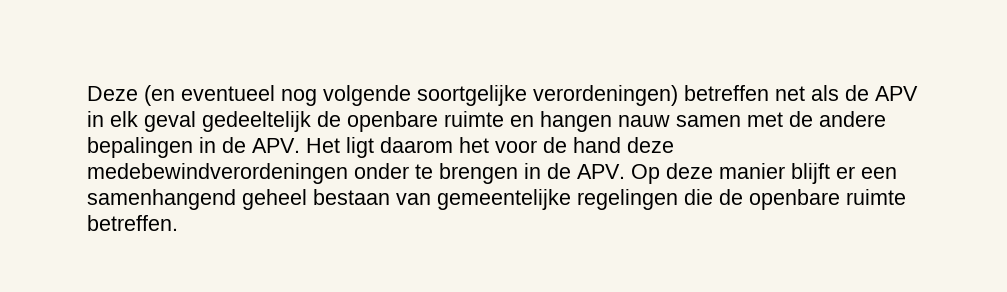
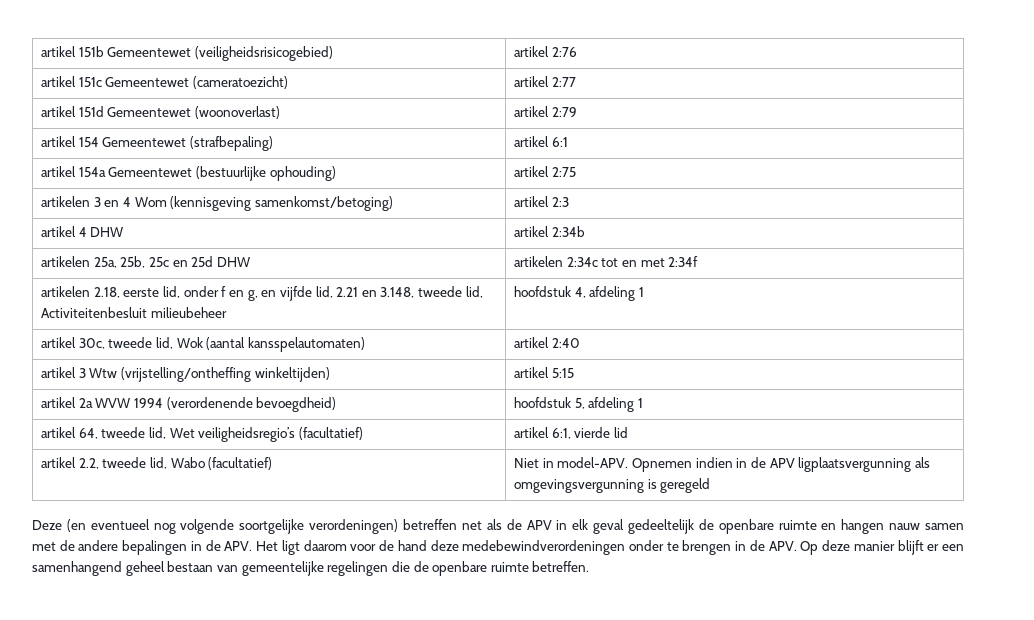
(87, 93) none -> [41,46,334,61] [514,46,577,57] [41,76,289,89] [514,76,576,87] [41,106,281,119] [514,106,577,117] [41,136,274,151] [514,136,568,147] [41,166,336,181] [514,166,576,177] [41,196,393,211] [514,196,569,207] [41,226,124,237] [514,226,585,237] [41,256,250,268] [514,256,699,267] [41,286,483,301] [41,307,227,318] [514,286,645,301] [41,337,365,352] [514,337,580,348] [41,367,330,382] [514,367,574,378] [41,397,337,412] [514,397,644,412] [41,427,363,442] [514,427,629,439] [41,457,273,470] [514,457,930,472] [514,478,711,493] artikel 151b Gemeentewet (veiligheidsrisicogebied) | artikel 2:76 // artikel 151c Gemeentewet (cameratoezicht) | artikel 2:77 // artikel 151d Gemeentewet (woonoverlast) | artikel 2:79 // artikel 154 Gemeentewet (strafbepaling) | artikel 6:1 // artikel 154a Gemeentewet (bestuurlijke ophouding) | artikel 2:75 // artikelen 3 en 4 Wom (kennisgeving samenkomst/betoging) | artikel 2:3 // artikel 4 DHW | artikel 2:34b // artikelen 25a, 25b, 25c en 25d DHW | artikelen 2:34c tot en met 2:34f // artikelen 2.18, eerste lid, onder f en g, en vijfde lid, 2.21 en 3.148, tweede lid, Activiteitenbesluit milieubeheer | hoofdstuk 4, afdeling 1 // artikel 30c, tweede lid, Wok (aantal kansspelautomaten) | artikel 2:40 // artikel 3 Wtw (vrijstelling/ontheffing winkeltijden) | artikel 5:15 // artikel 2a WVW 1994 (verordenende bevoegdheid) | hoofdstuk 5, afdeling 1 // artikel 64, tweede lid, Wet veiligheidsregio’s (facultatief) | artikel 6:1, vierde lid // artikel 2.2, tweede lid, Wabo (facultatief) | Niet in model-APV. Opnemen indien in de APV ligplaatsvergunning als omgevingsvergunning is geregeld //
[459,137,489,153] het -> (347, 545) none

